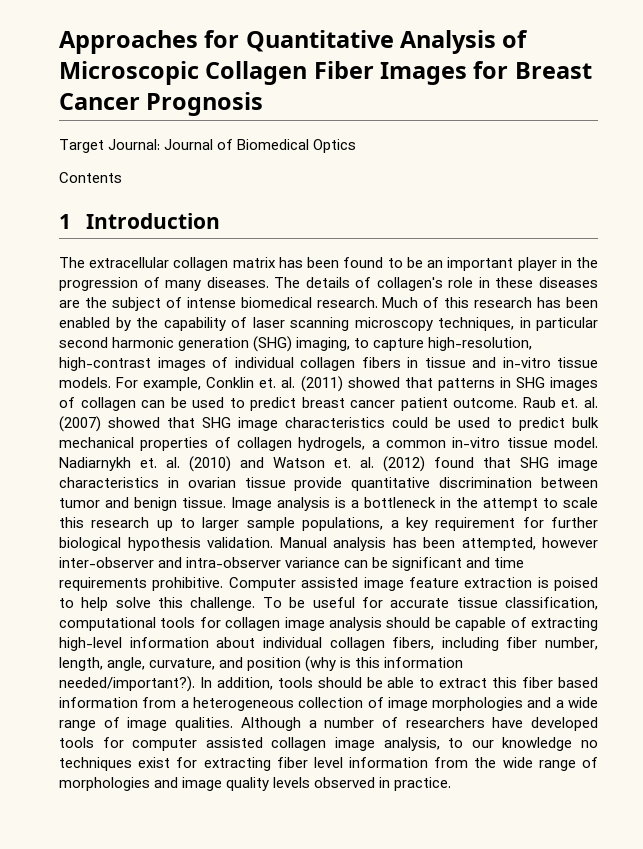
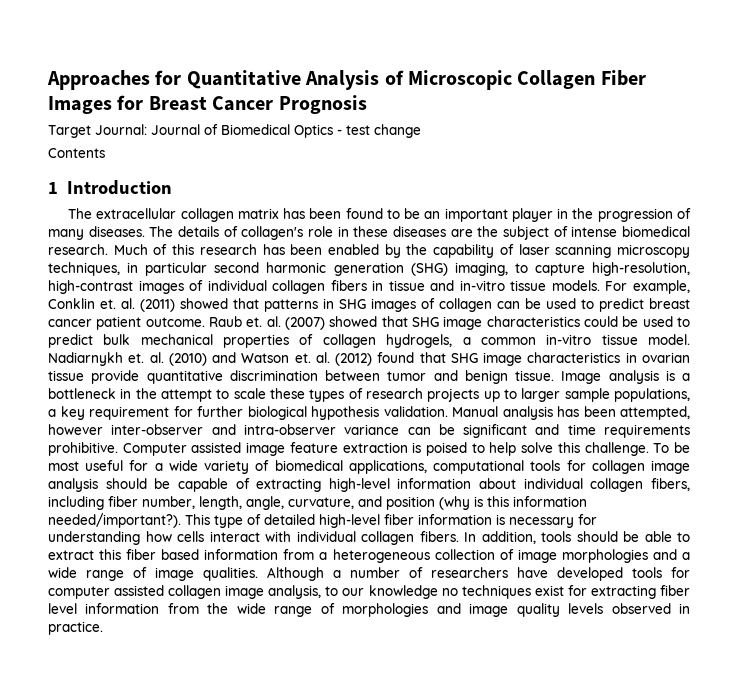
(357, 146) none -> [337,124,421,138] - test change
[59,517,150,528] this research -> [270,388,480,402] these types of research projects
(306, 602) none -> [48,461,79,471] most
[390,597,598,610] accurate tissue classification, -> [154,460,427,474] a wide variety of biomedical applications,
(195, 684) none -> [185,514,597,528] [48,531,459,545] This type of detailed high-level fiber information is necessary for understanding how cells interact with individual collagen fibers.

